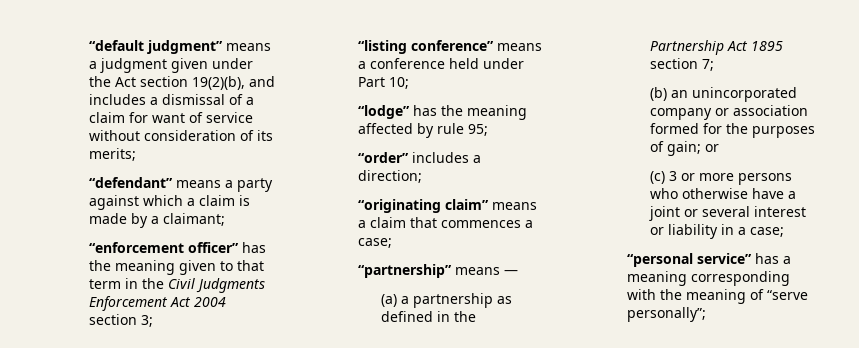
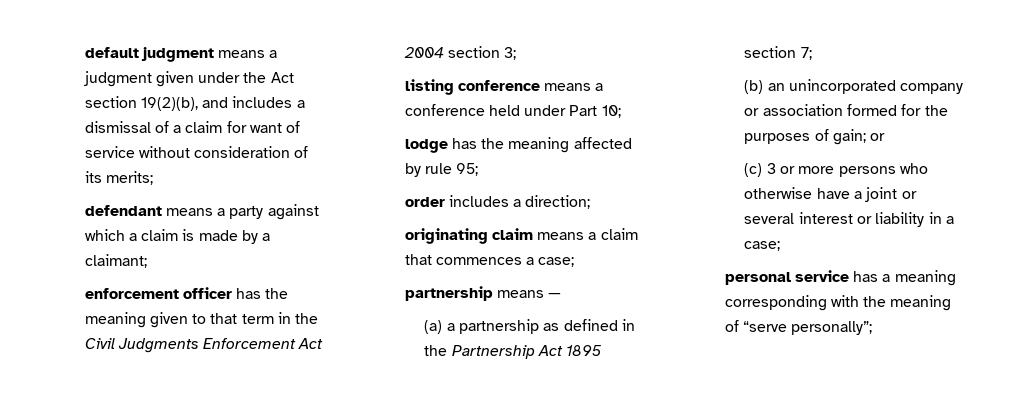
[89,40,224,54] “default judgment” -> [84,47,214,62] default judgment
[89,177,174,188] “defendant” -> [84,205,162,216] defendant
[89,242,240,253] “enforcement officer” -> [84,287,232,299] enforcement officer
[358,40,495,54] “listing conference” -> [404,79,540,95] listing conference
[358,105,411,119] “lodge” -> [404,139,448,153] lodge
[358,152,410,163] “order” -> [404,197,445,207] order
[358,199,490,213] “originating claim” -> [404,228,533,244] originating claim
[358,264,453,278] “partnership” -> [404,286,493,301] partnership
[627,253,753,267] “personal service” -> [724,270,849,285] personal service

